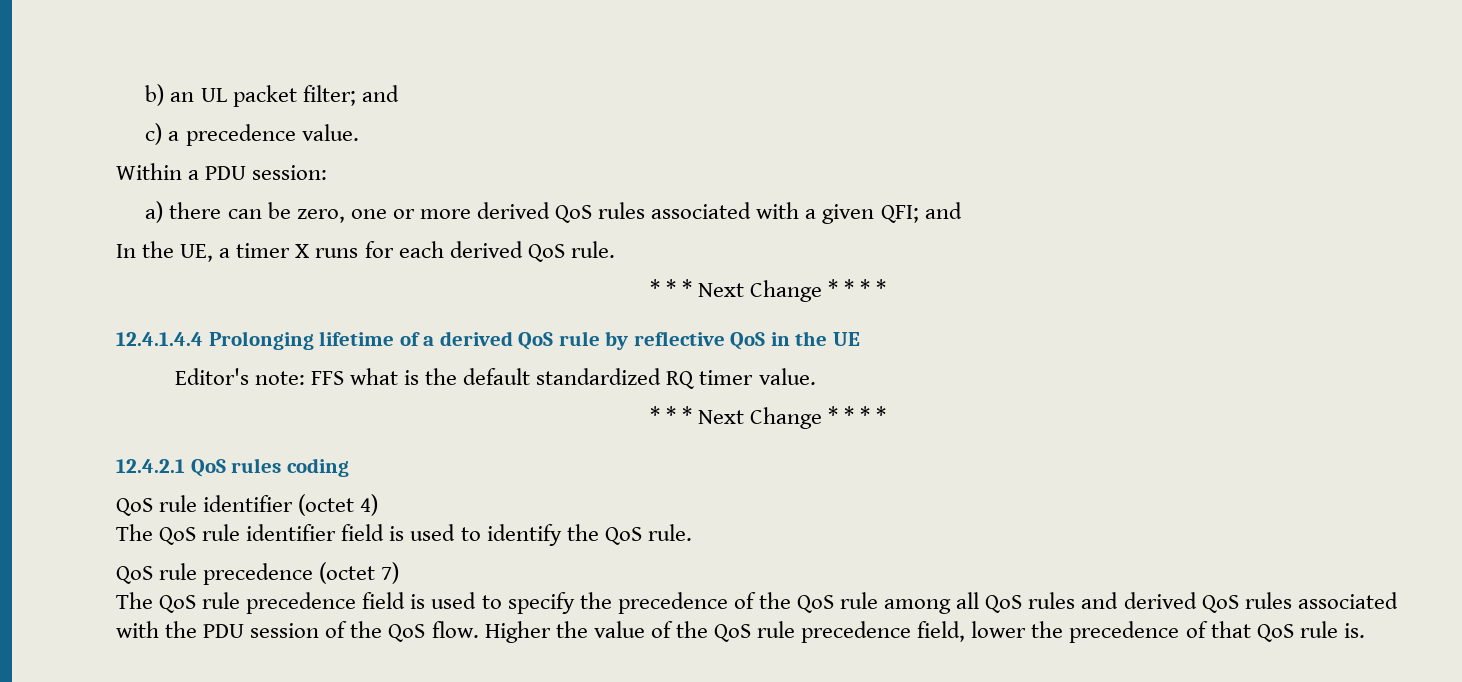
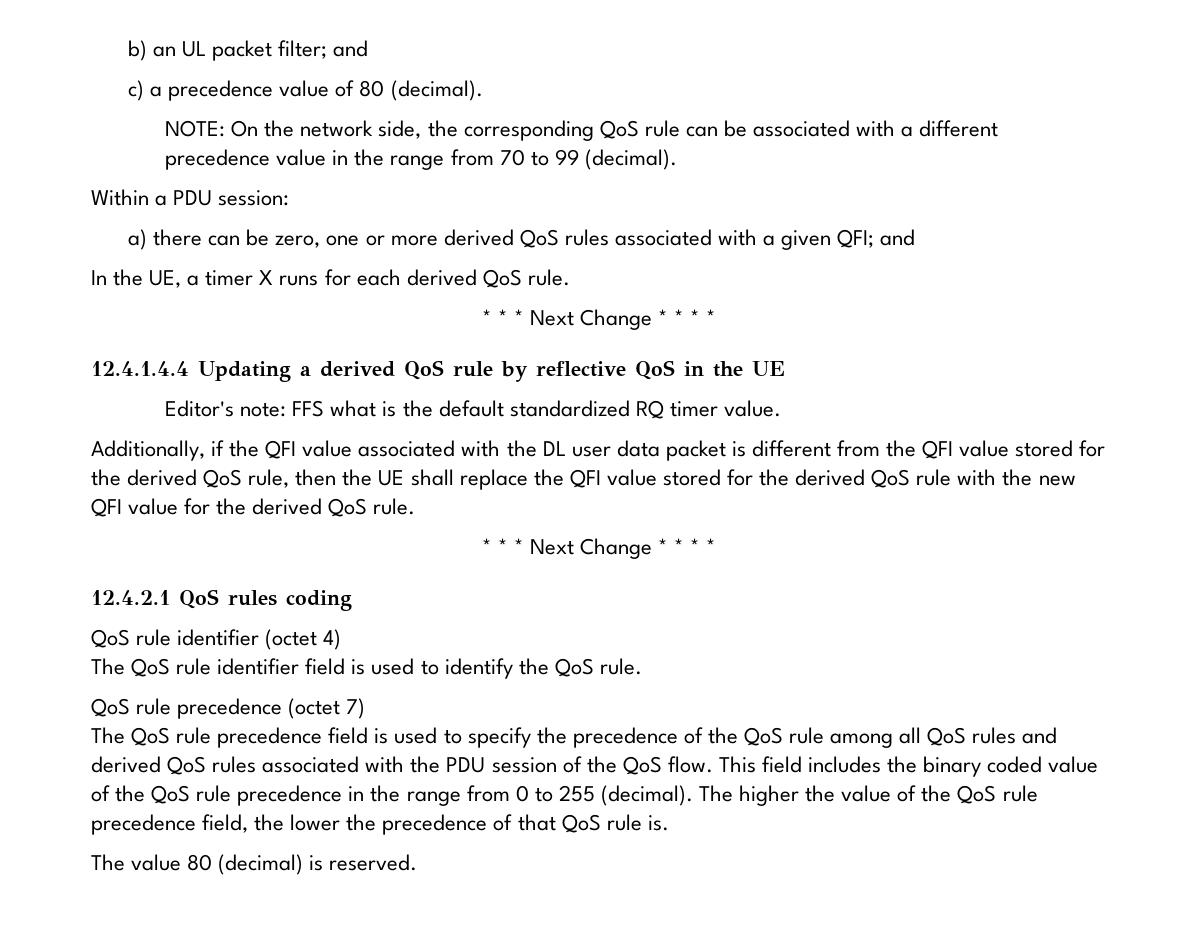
[301,124,359,141] value. -> [279,80,483,101] [165,120,999,141] [165,149,677,170] value of 80 (decimal). // NOTE: On the network side, the corresponding QoS rule can be associated with a different precedence value in the range from 70 to 99 (decimal).
[208,331,420,350] Prolonging lifetime of -> [198,361,291,382] Updating
(816, 376) none -> [91,440,1106,461] [91,469,1076,490] [91,498,416,517] // Additionally, if the QFI value associated with the DL user data packet is different from the QFI value stored for the derived QoS rule, then the UE shall replace the QFI value stored for the derived QoS rule with the new QFI value for the derived QoS rule.
[484,621,551,643] Higher -> [718,756,1099,777] [91,785,800,806] This field includes the binary coded value of the QoS rule precedence in the range from 0 to 255 (decimal). The higher
(966, 631) none -> [254,814,285,831] the
(1365, 630) none -> [91,854,418,875] // The value 80 (decimal) is reserved.

